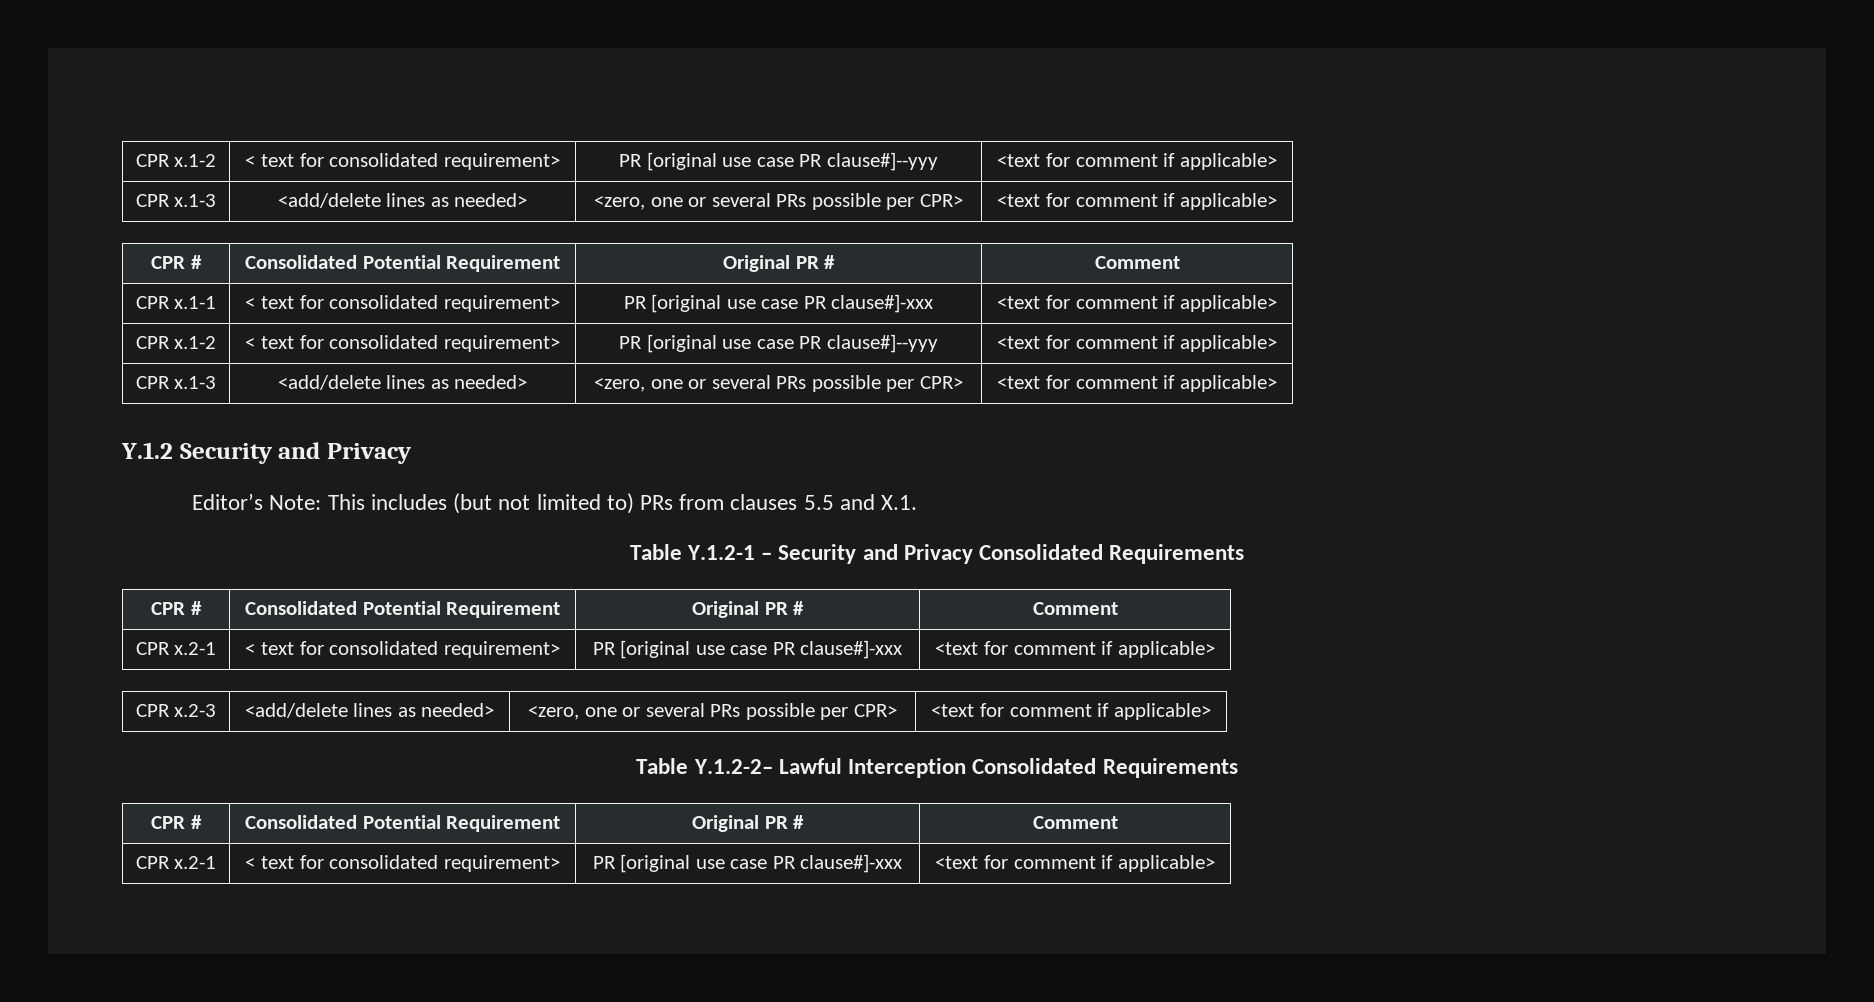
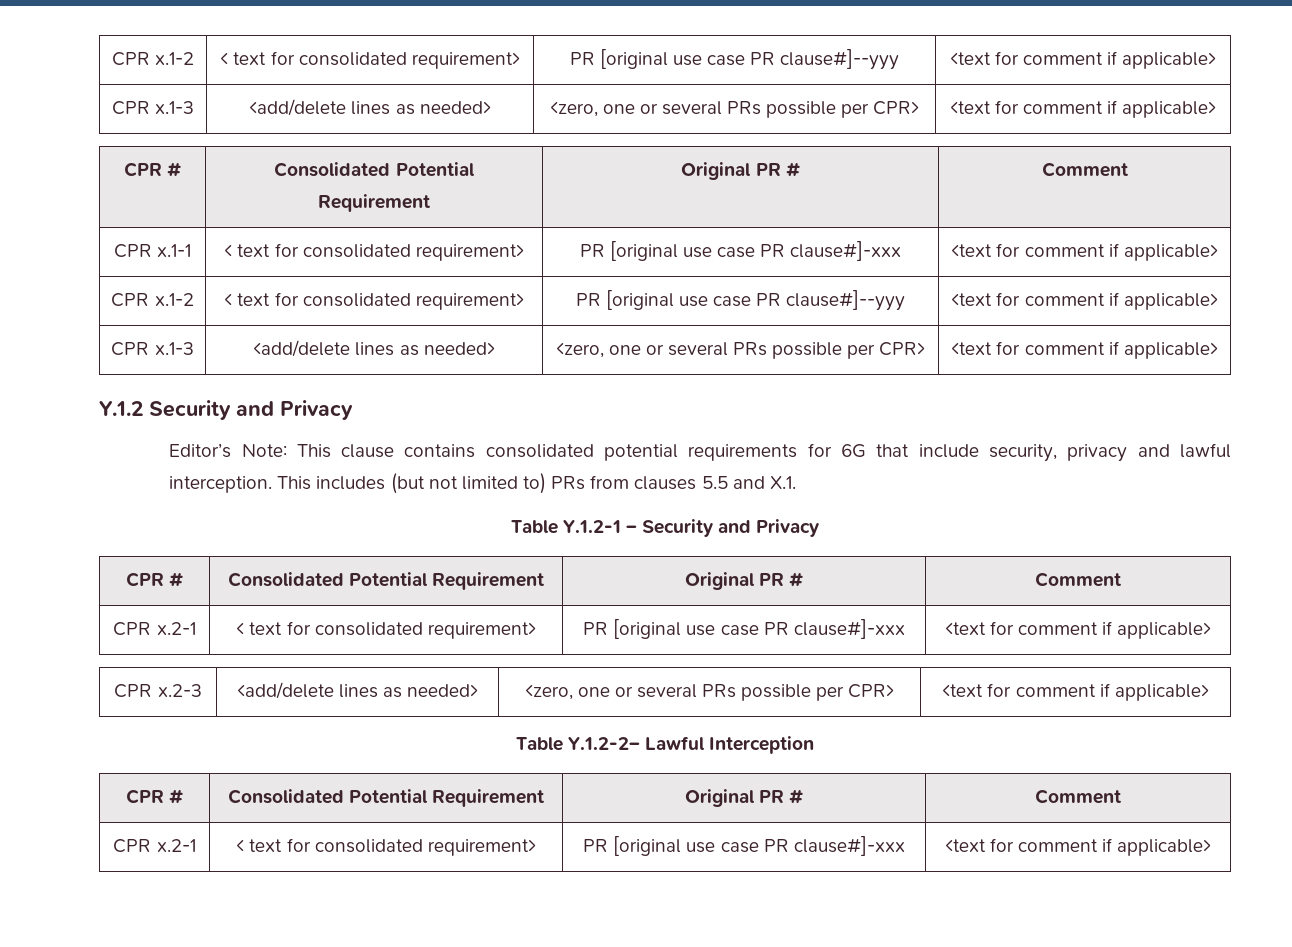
(365, 502) none -> [341,443,1231,462] [169,476,312,493] clause contains consolidated potential requirements for 6G that include security, privacy and lawful interception. This
[979,544,1245,564] Consolidated Requirements -> (820, 528) none
[972,758,1238,778] Consolidated Requirements -> (815, 745) none

